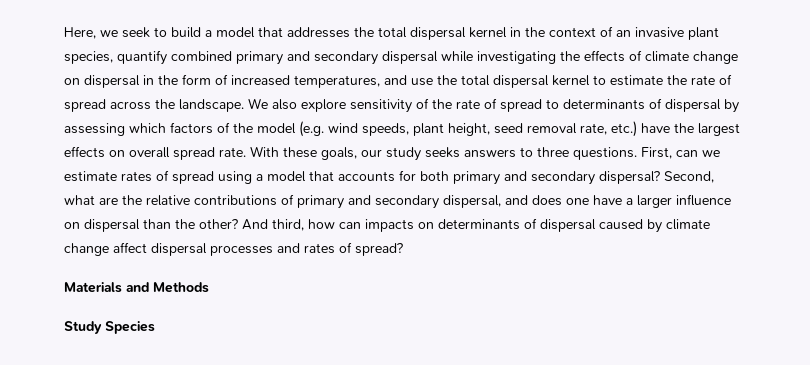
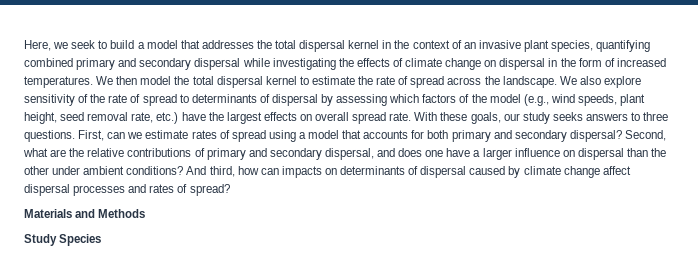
[117,50,167,65] quantify -> [596,40,651,52] quantifying
[294,75,433,88] temperatures, and use -> [24,76,172,88] temperatures. We then model
[299,121,324,137] (e.g. -> [523,94,549,106] (e.g.,
[199,219,238,229] other? -> [24,166,184,175] other under ambient conditions?

